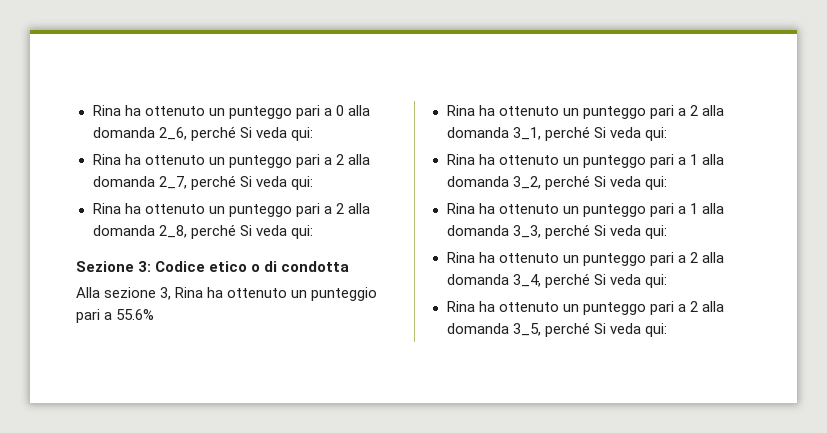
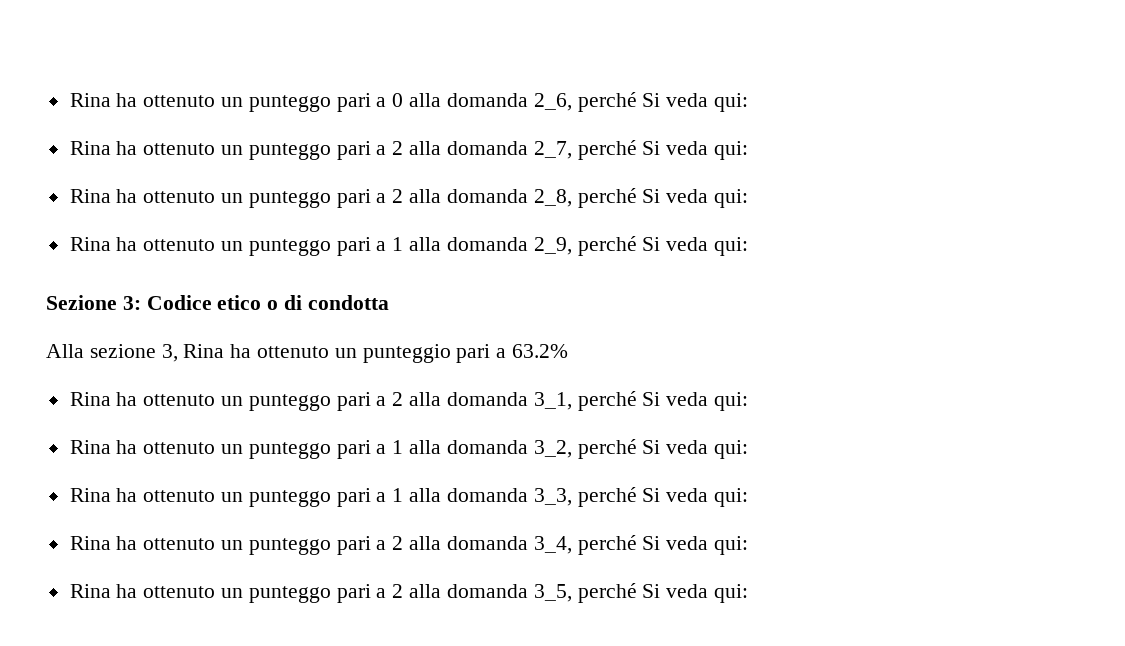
(313, 232) none -> [69,236,748,256] // Rina ha ottenuto un punteggo pari a 1 alla domanda 2_9, perché Si veda qui:
[116,309,155,320] 55.6% -> [512,344,569,358] 63.2%

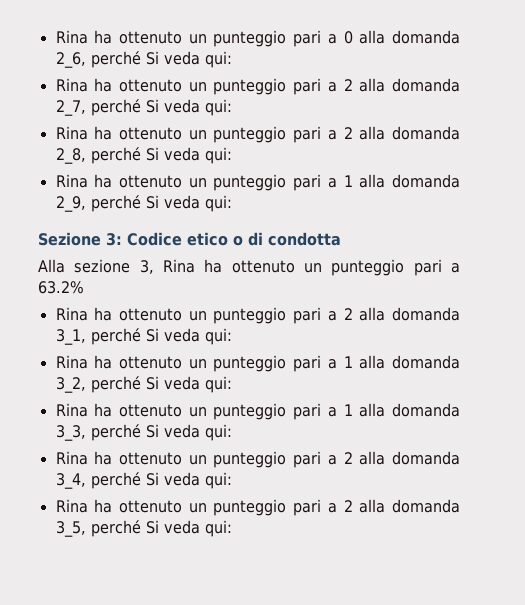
[69,93,331,112] Rina ha ottenuto un punteggo -> [55,30,287,47] Rina ha ottenuto un punteggio
[248,143,331,160] punteggo -> [213,78,287,95] punteggio
[248,191,331,208] punteggo -> [213,126,287,143] punteggio
[248,239,331,256] punteggo -> [213,174,287,191] punteggio
[248,394,331,411] punteggo -> [213,307,287,324] punteggio
[248,442,331,459] punteggo -> [213,355,287,372] punteggio
[248,490,331,507] punteggo -> [213,403,287,420] punteggio
[248,538,331,555] punteggo -> [213,451,287,468] punteggio
[248,586,331,603] punteggo -> [213,499,287,516] punteggio

